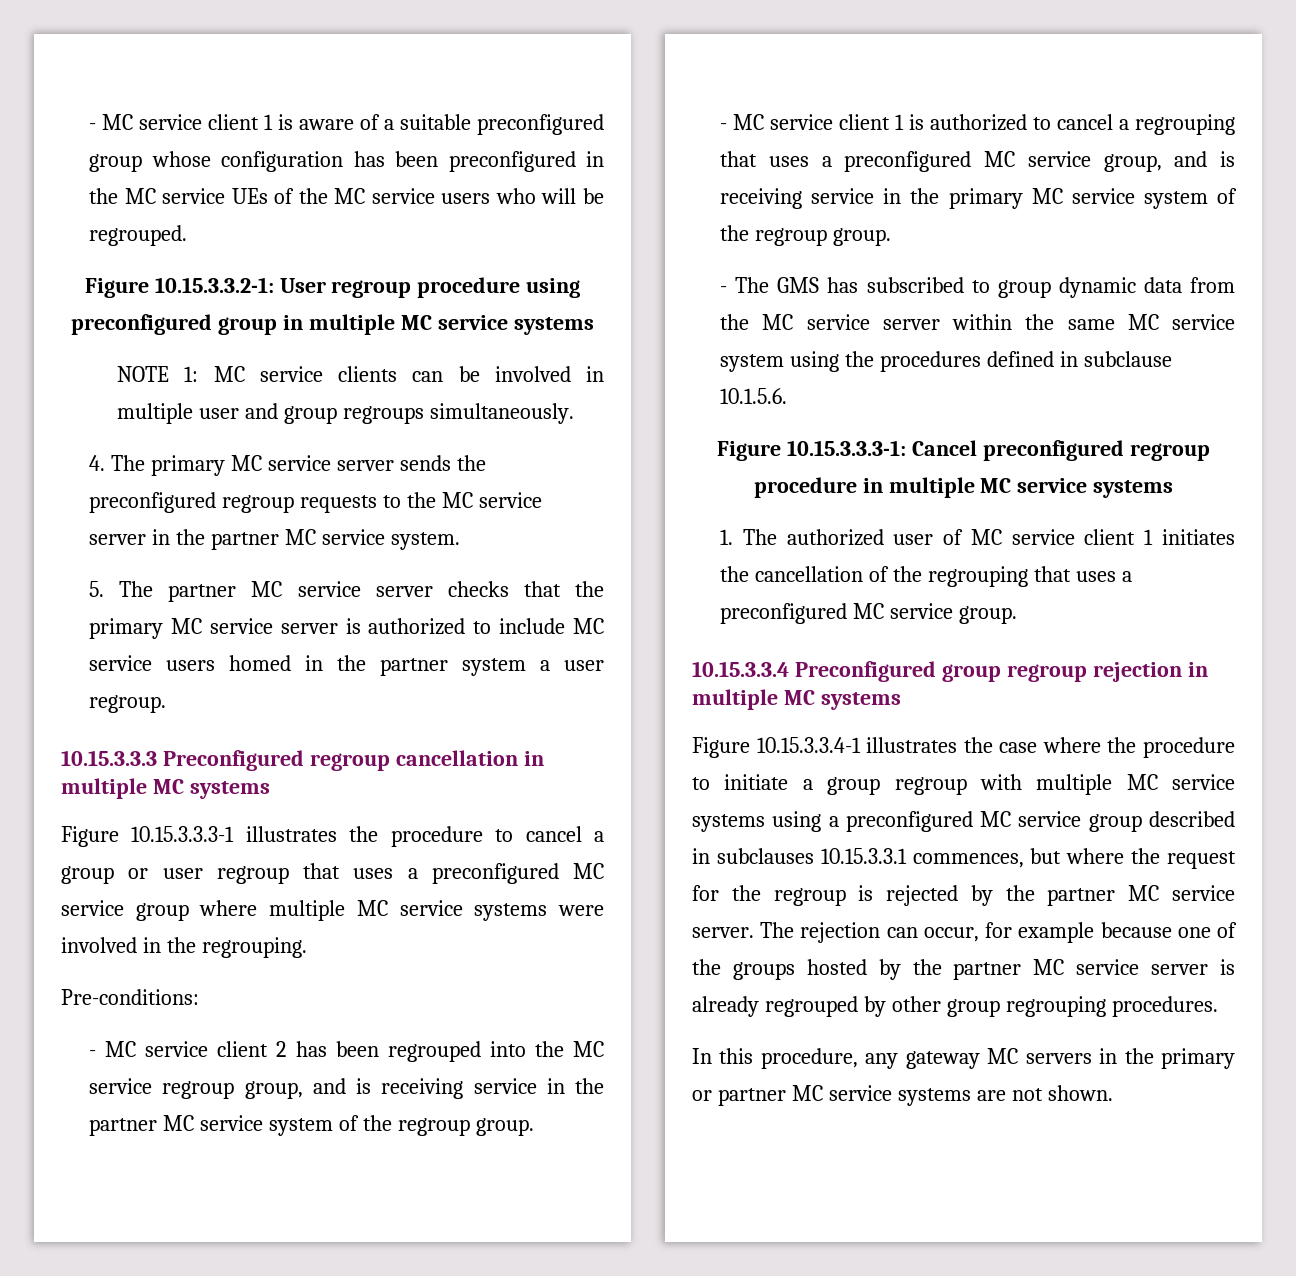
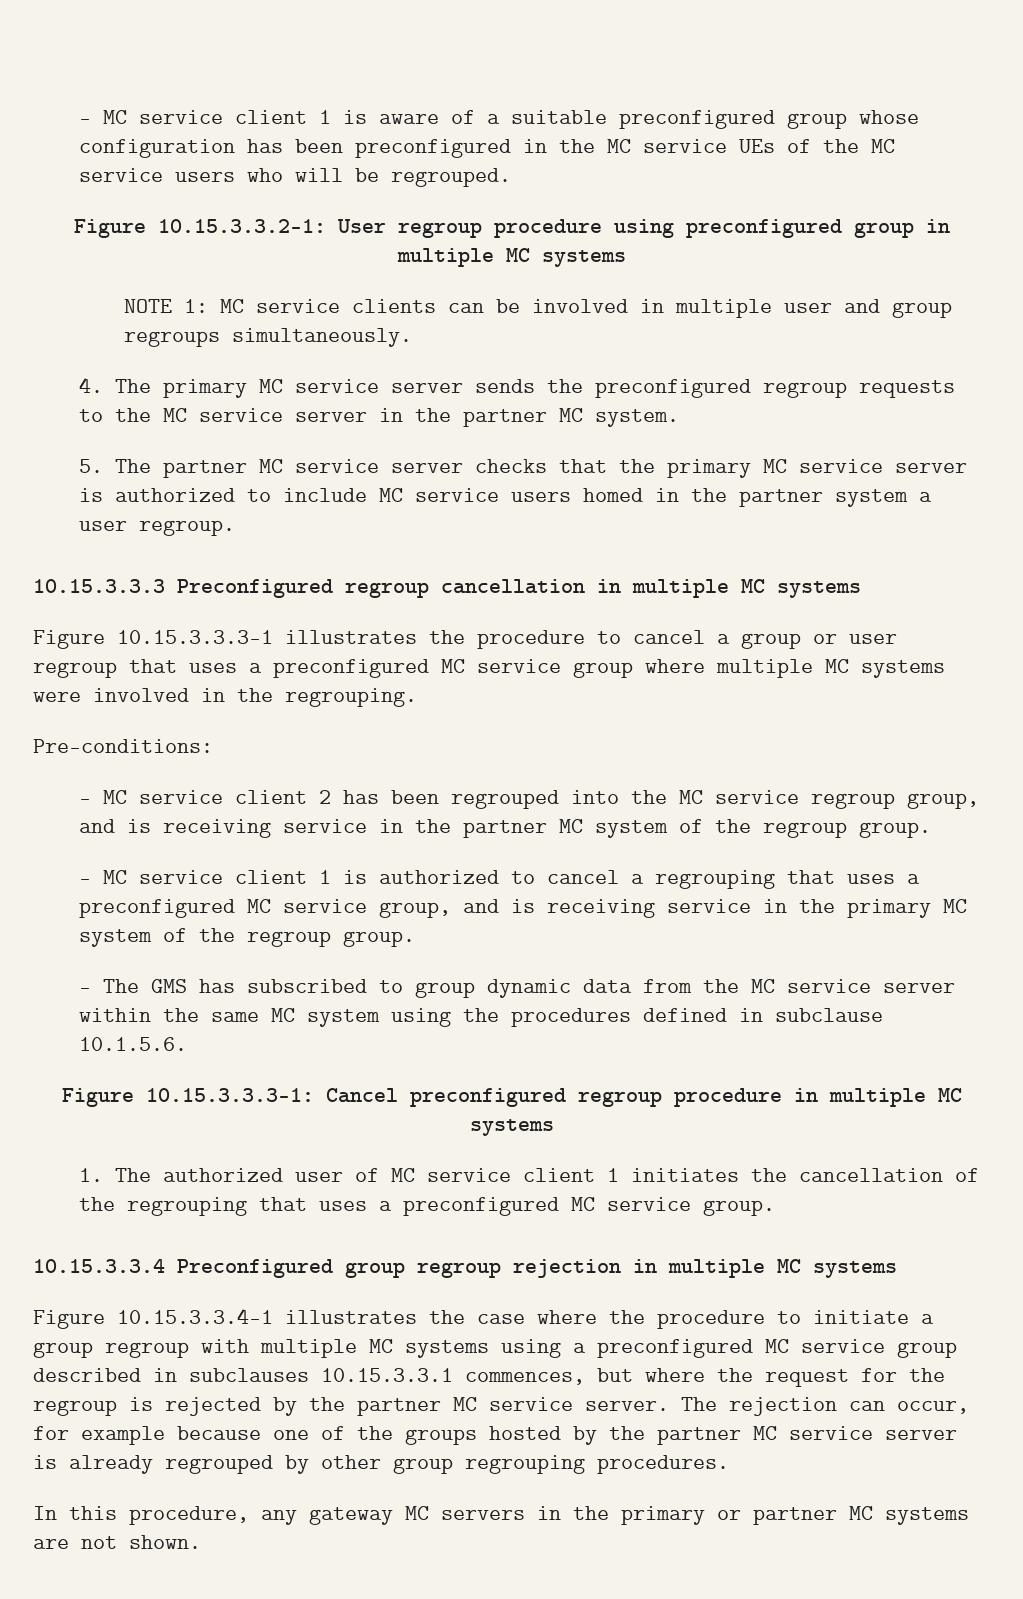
[437,315,508,330] service -> (530, 255) none
[321,529,385,545] service -> (583, 415) none
[399,900,463,916] service -> (849, 666) none
[200,1115,264,1131] service -> (583, 826) none
[1071,188,1135,204] service -> (967, 906) none
[1172,314,1236,330] service -> (295, 1015) none
[1017,478,1088,493] service -> (962, 1095) none
[1172,774,1235,790] service -> (393, 1346) none
[828,1085,892,1101] service -> (873, 1513) none

